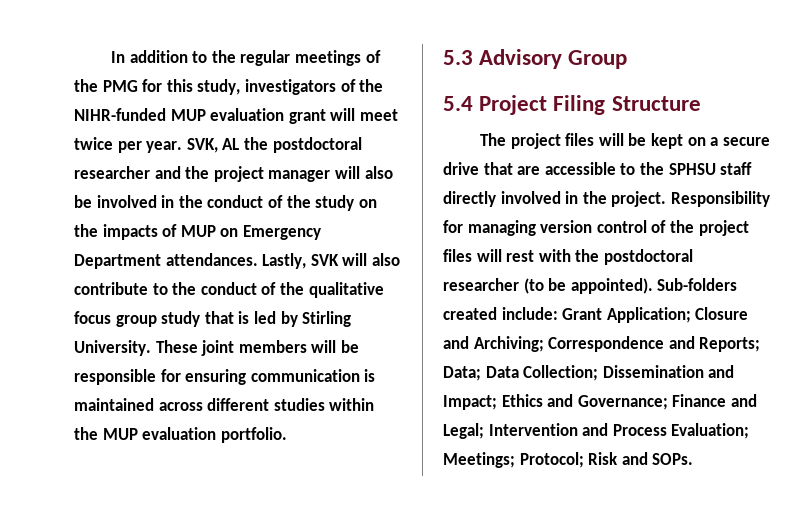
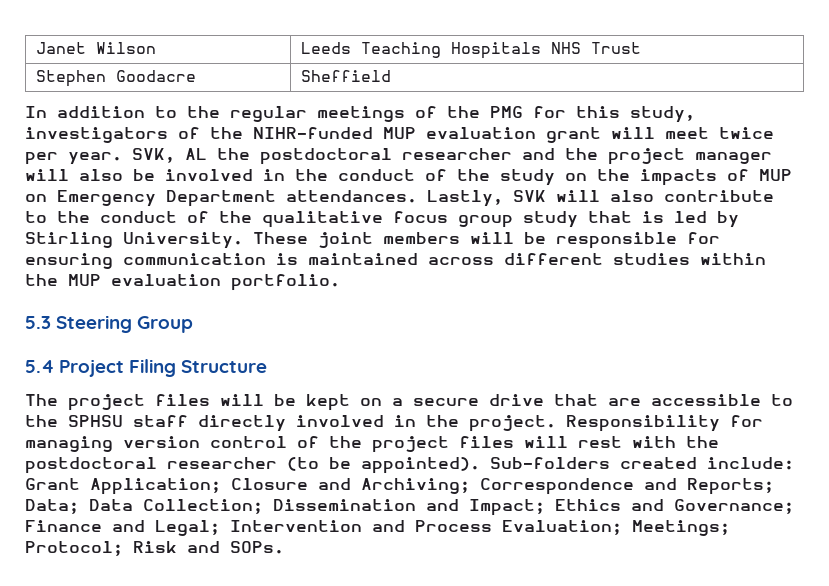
(111, 57) none -> [36,42,157,54] [301,42,642,59] [36,70,197,87] [301,70,392,82] Janet Wilson | Leeds Teaching Hospitals NHS Trust // Stephen Goodacre | Sheffield //
[479,49,563,69] Advisory -> [56,315,133,333] Steering

